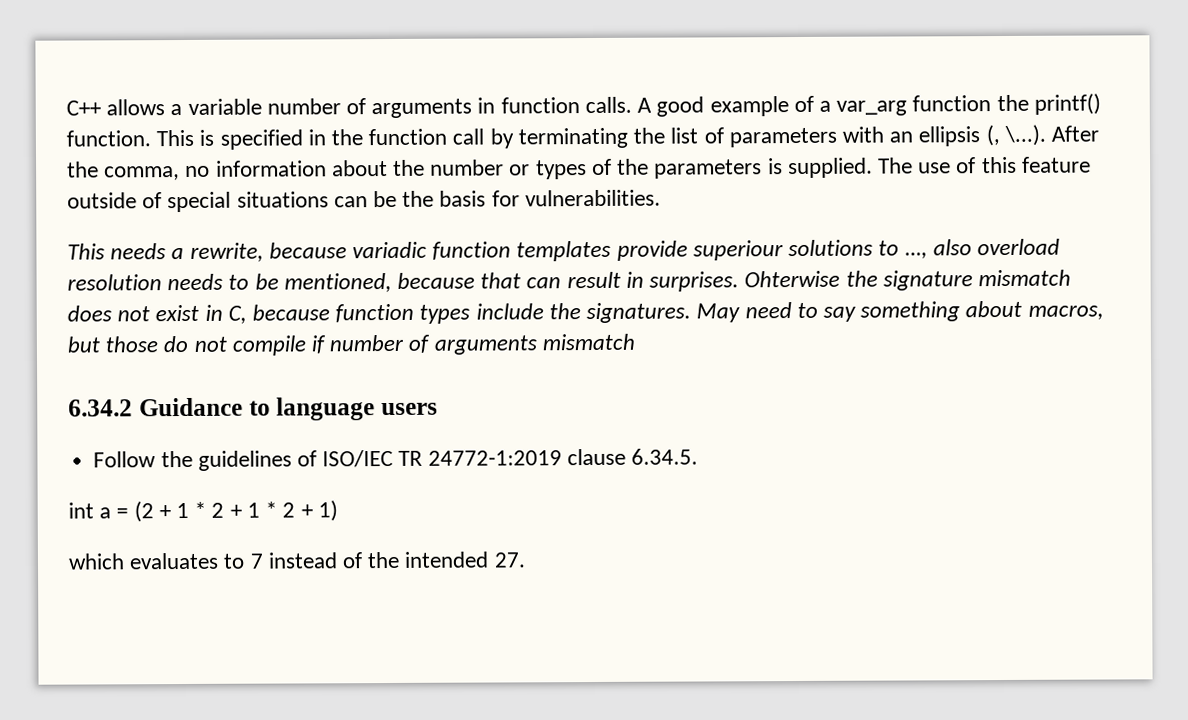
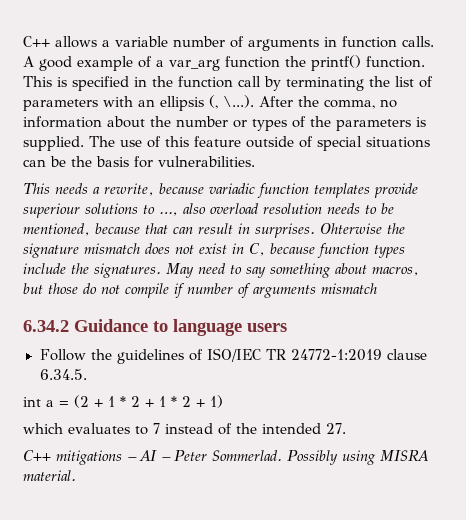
(526, 560) none -> [23,450,429,465] [23,470,76,481] // C++ mitigations – AI – Peter Sommerlad. Possibly using MISRA material.

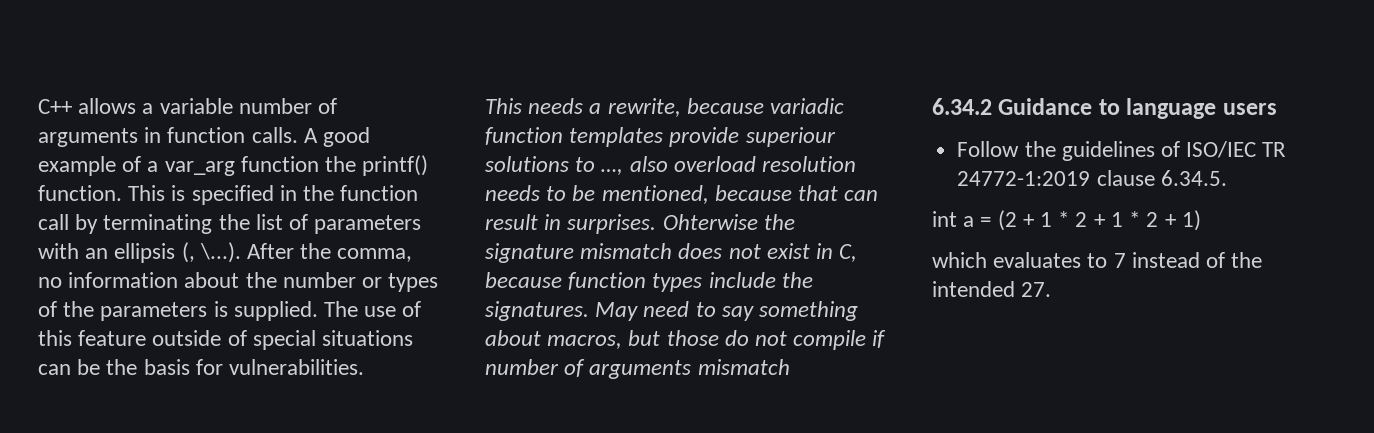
[23,450,429,465] [23,470,76,481] // C++ mitigations – AI – Peter Sommerlad. Possibly using MISRA material. -> (1052, 289) none

